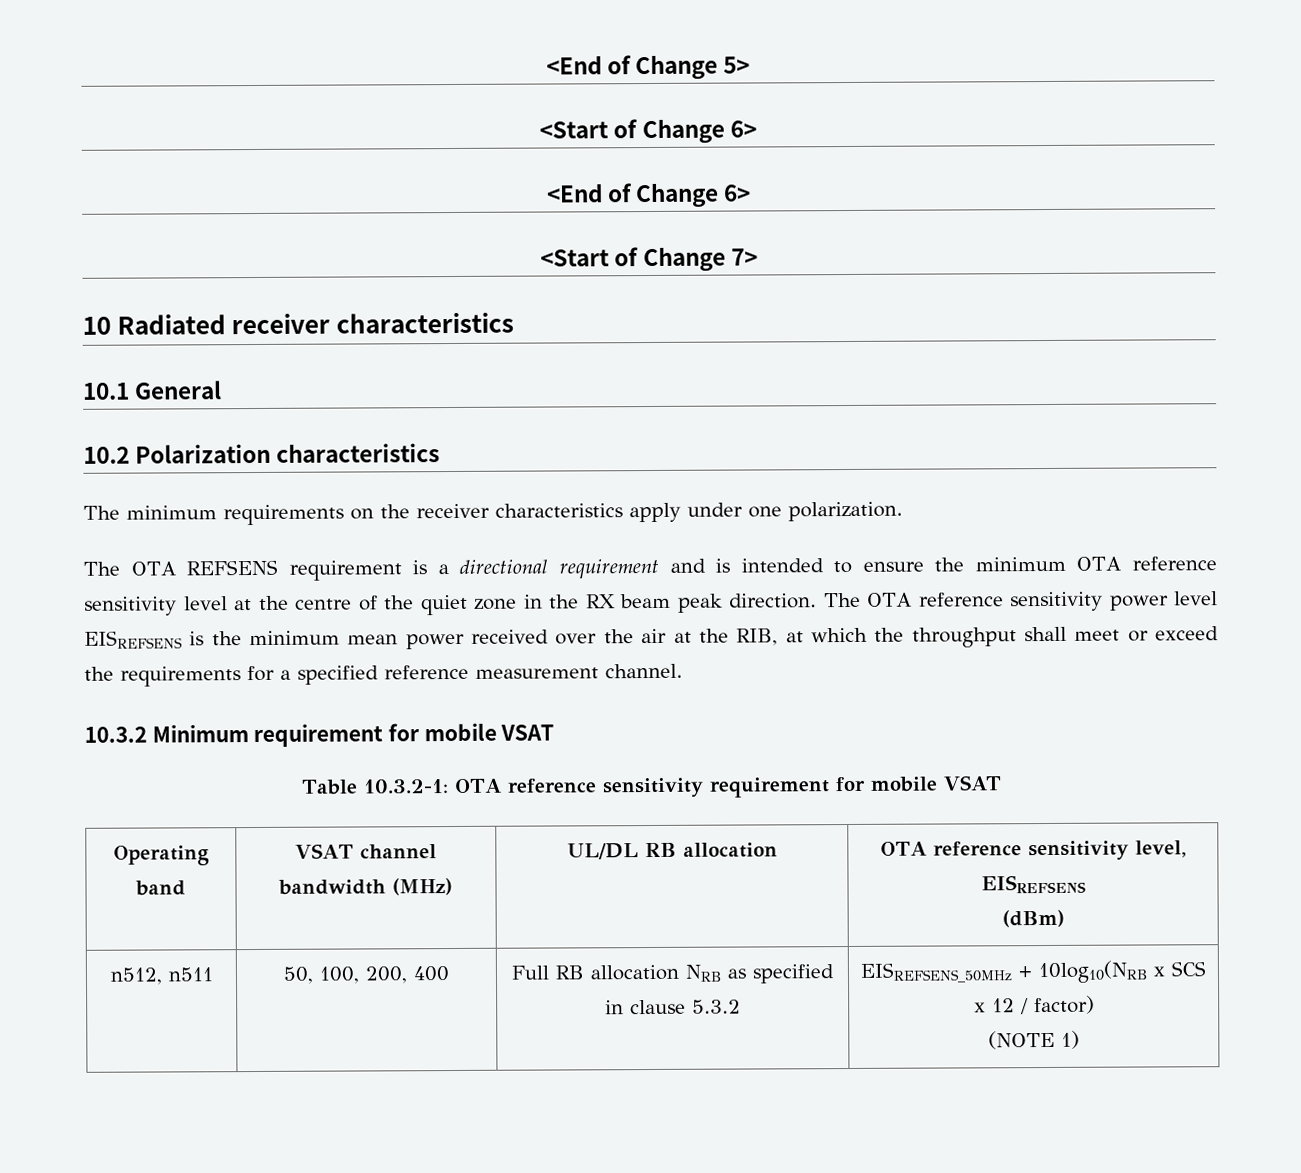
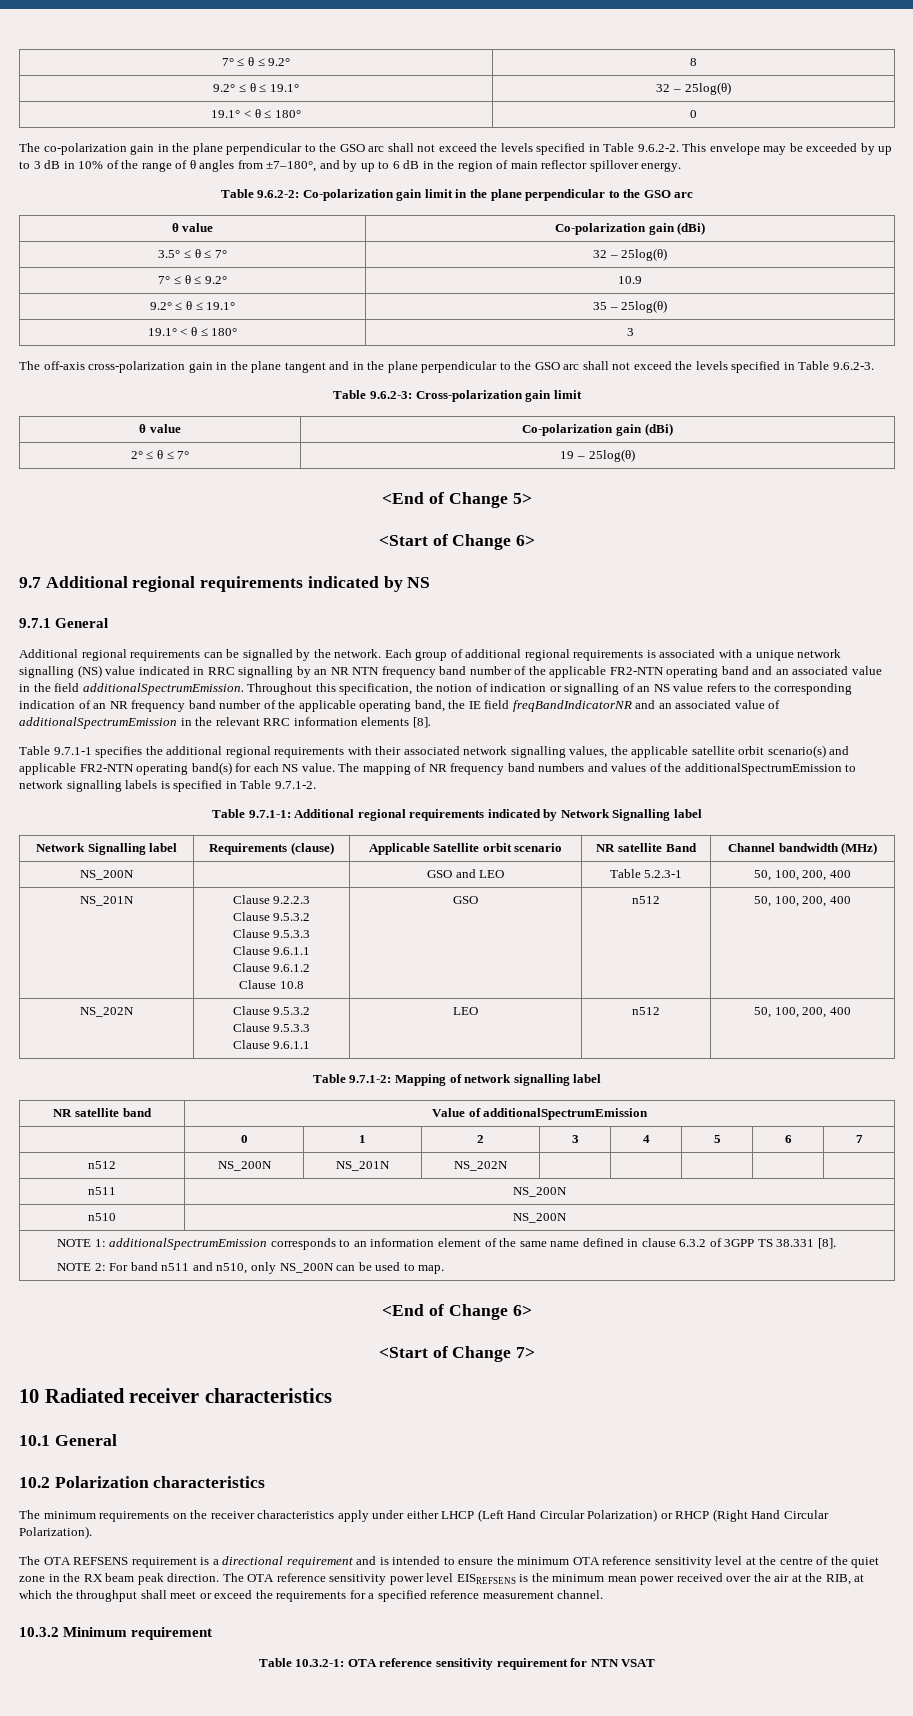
(545, 65) none -> [221,57,291,66] [690,58,697,66] [213,83,299,92] [656,82,731,95] [211,109,301,118] [690,110,697,118] [19,143,893,155] [19,160,682,172] [220,189,694,201] [171,223,214,232] [554,222,706,235] [158,249,227,258] [592,248,668,261] [158,275,227,284] [618,276,642,284] [149,301,236,310] [592,300,668,313] [147,327,238,336] [626,328,634,336] [19,361,874,373] [333,390,582,402] [139,424,181,433] [522,423,673,436] [130,450,190,459] [560,449,635,462] 7° ≤ θ ≤ 9.2° | 8 // 9.2° ≤ θ ≤ 19.1° | 32 – 25log(θ) // 19.1° < θ ≤ 180° | 0 // The co-polarization gain in the plane perpendicular to the GSO arc shall not exceed the levels specified in Table 9.6.2-2. This envelope may be exceeded by up to 3 dB in 10% of the range of θ angles from ±7–180°, and by up to 6 dB in the region of main reflector spillover energy. // Table 9.6.2-2: Co-polarization gain limit in the plane perpendicular to the GSO arc // θ value | Co-polarization gain (dBi) // 3.5° ≤ θ ≤ 7° | 32 – 25log(θ) // 7° ≤ θ ≤ 9.2° | 10.9 // 9.2° ≤ θ ≤ 19.1° | 35 – 25log(θ) // 19.1° < θ ≤ 180° | 3 // The off-axis cross-polarization gain in the plane tangent and in the plane perpendicular to the GSO arc shall not exceed the levels specified in Table 9.6.2-3. // Table 9.6.2-3: Cross-polarization gain limit // θ value | Co-polarization gain (dBi) // 2° ≤ θ ≤ 7° | 19 – 25log(θ) //
(757, 129) none -> [19,576,431,592] [19,618,109,628] [19,649,842,661] [19,665,882,678] [19,683,853,695] [19,700,781,712] [19,717,431,729] [19,745,850,758] [19,762,857,775] [19,780,316,792] [212,809,702,821] [35,843,178,855] [209,842,334,855] [368,843,563,855] [596,843,697,852] [727,842,878,855] [80,870,134,880] [426,869,505,878] [609,869,683,878] [754,870,851,881] [80,896,134,906] [232,895,311,904] [232,912,311,921] [232,929,311,938] [232,946,311,955] [232,963,311,972] [239,980,304,989] [453,896,478,904] [632,896,660,904] [754,896,851,907] [80,1007,134,1017] [232,1006,311,1015] [232,1023,311,1032] [232,1040,311,1049] [453,1007,478,1015] [632,1007,660,1015] [754,1007,851,1018] [312,1074,602,1086] [53,1108,152,1117] [431,1108,649,1120] [240,1135,248,1143] [359,1135,366,1143] [477,1135,484,1143] [571,1135,579,1143] [642,1135,650,1143] [713,1135,721,1143] [784,1135,792,1143] [855,1135,863,1143] [88,1161,116,1169] [217,1161,272,1171] [336,1161,390,1171] [454,1161,508,1171] [88,1187,116,1195] [513,1187,567,1197] [88,1213,116,1221] [513,1213,567,1223] [57,1238,836,1250] [57,1262,445,1274] // 9.7 Additional regional requirements indicated by NS // 9.7.1 General // Additional regional requirements can be signalled by the network. Each group of additional regional requirements is associated with a unique network signalling (NS) value indicated in RRC signalling by an NR NTN frequency band number of the applicable FR2-NTN operating band and an associated value in the field additionalSpectrumEmission. Throughout this specification, the notion of indication or signalling of an NS value refers to the corresponding indication of an NR frequency band number of the applicable operating band, the IE field freqBandIndicatorNR and an associated value of additionalSpectrumEmission in the relevant RRC information elements [8]. // Table 9.7.1-1 specifies the additional regional requirements with their associated network signalling values, the applicable satellite orbit scenario(s) and applicable FR2-NTN operating band(s) for each NS value. The mapping of NR frequency band numbers and values of the additionalSpectrumEmission to network signalling labels is specified in Table 9.7.1-2. // Table 9.7.1-1: Additional regional requirements indicated by Network Signalling label // Network Signalling label | Requirements (clause) | Applicable Satellite orbit scenario | NR satellite Band | Channel bandwidth (MHz) // NS_200N | | GSO and LEO | Table 5.2.3-1 | 50, 100, 200, 400 // NS_201N | Clause 9.2.2.3 // Clause 9.5.3.2 // Clause 9.5.3.3 // Clause 9.6.1.1 // Clause 9.6.1.2 // Clause 10.8 | GSO | n512 | 50, 100, 200, 400 // NS_202N | Clause 9.5.3.2 // Clause 9.5.3.3 // Clause 9.6.1.1 | LEO | n512 | 50, 100, 200, 400 // Table 9.7.1-2: Mapping of network signalling label // NR satellite band | Value of additionalSpectrumEmission // | 0 | 1 | 2 | 3 | 4 | 5 | 6 | 7 // n512 | NS_200N | NS_201N | NS_202N | | | | | // n511 | NS_200N // n510 | NS_200N // NOTE 1: additionalSpectrumEmission corresponds to an information element of the same name defined in clause 6.3.2 of 3GPP TS 38.331 [8]. // NOTE 2: For band n511 and n510, only NS_200N can be used to map.
[748,501,903,522] one polarization. -> [406,1509,829,1522] [19,1526,92,1539] either LHCP (Left Hand Circular Polarization) or RHCP (Right Hand Circular Polarization).
[388,722,555,742] for mobile VSAT -> (213, 1633) none
[869,775,1003,792] [113,845,210,866] [135,880,186,896] [295,843,437,859] [278,878,453,896] [566,842,778,860] [879,840,1187,861] [980,874,1086,894] [1001,909,1065,928] [109,967,213,985] [283,966,449,984] [511,964,835,984] [605,999,741,1015] [860,960,1206,984] [973,995,1095,1015] [988,1030,1080,1050] mobile VSAT // Operating band | VSAT channel bandwidth (MHz) | UL/DL RB allocation | OTA reference sensitivity level, EISREFSENS // (dBm) // n512, n511 | 50, 100, 200, 400 | Full RB allocation NRB as specified in clause 5.3.2 | EISREFSENS_50MHz + 10log10(NRB x SCS x 12 / factor) // (NOTE 1) -> [590,1659,656,1667] NTN VSAT

